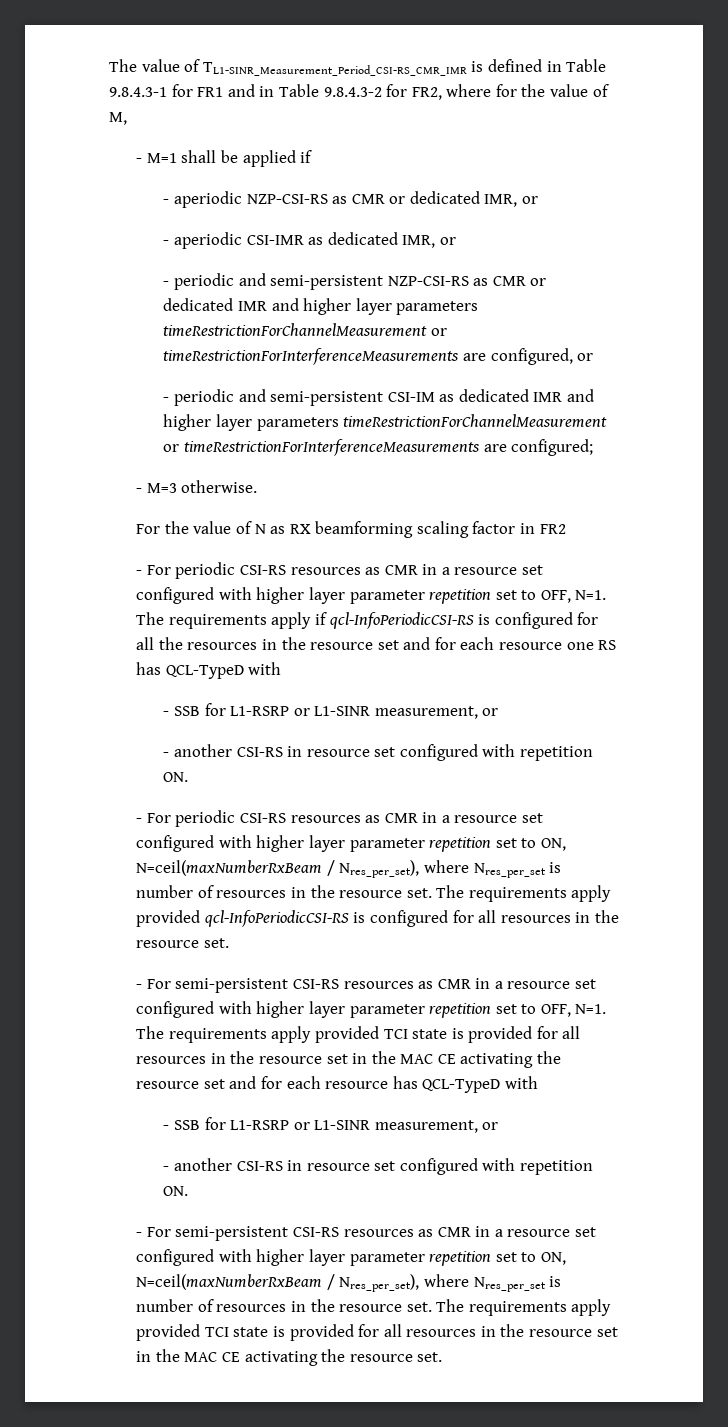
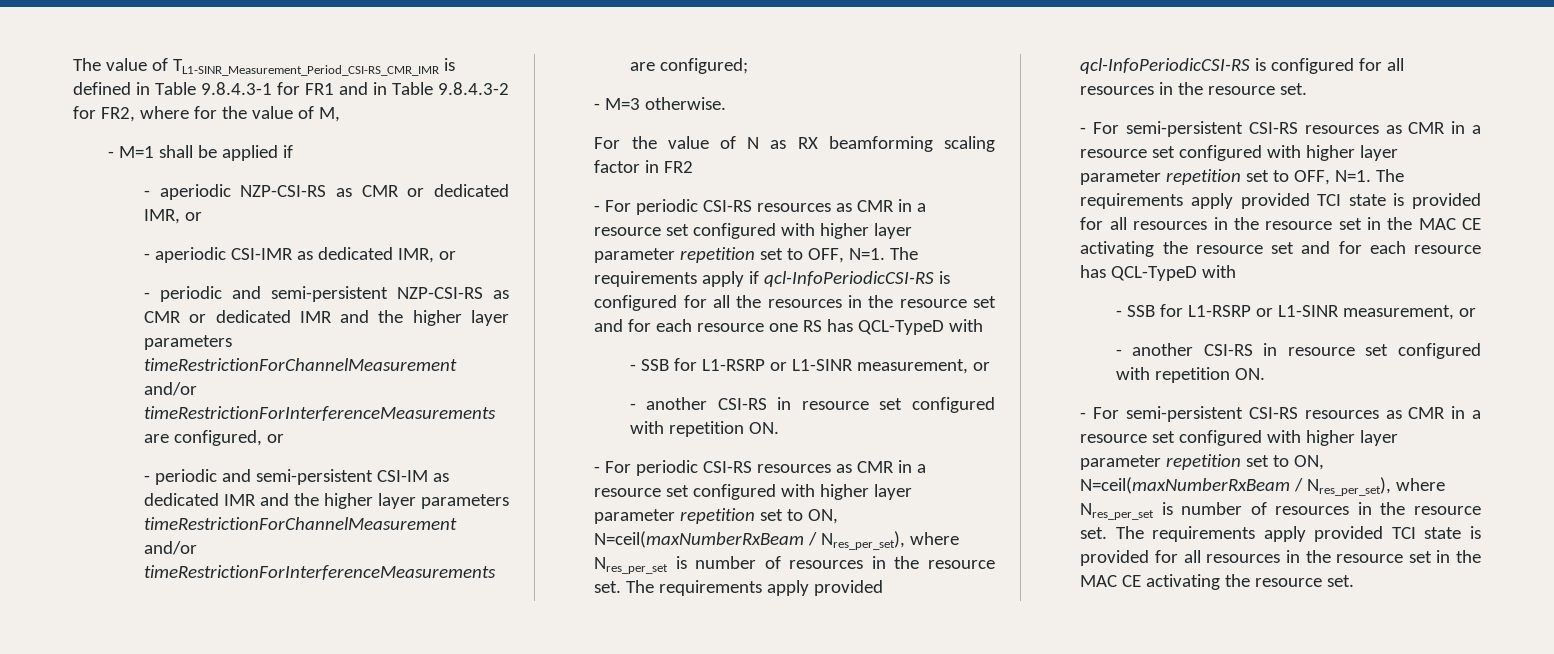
[303,298,479,315] [163,323,447,337] higher layer parameters timeRestrictionForChannelMeasurement or -> [378,310,509,326] [143,335,232,350] [143,358,457,371] [143,382,197,396] the higher layer parameters timeRestrictionForChannelMeasurement and/or
[163,414,608,431] [163,444,180,452] higher layer parameters timeRestrictionForChannelMeasurement or -> [293,493,510,509] [143,517,457,530] [143,541,197,555] the higher layer parameters timeRestrictionForChannelMeasurement and/or

